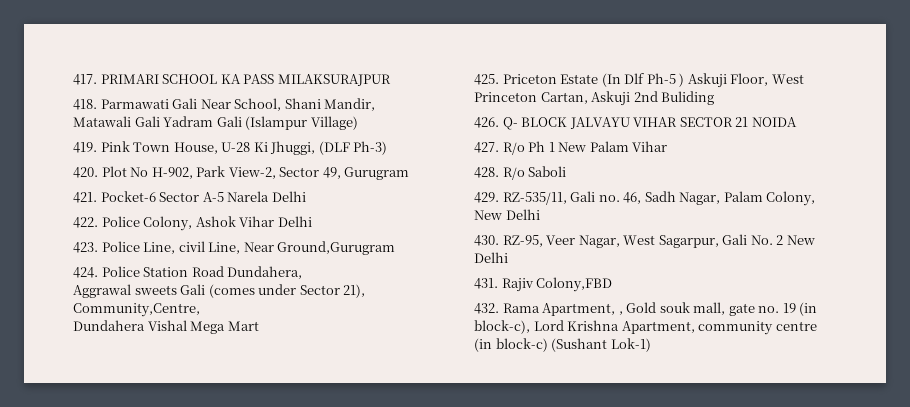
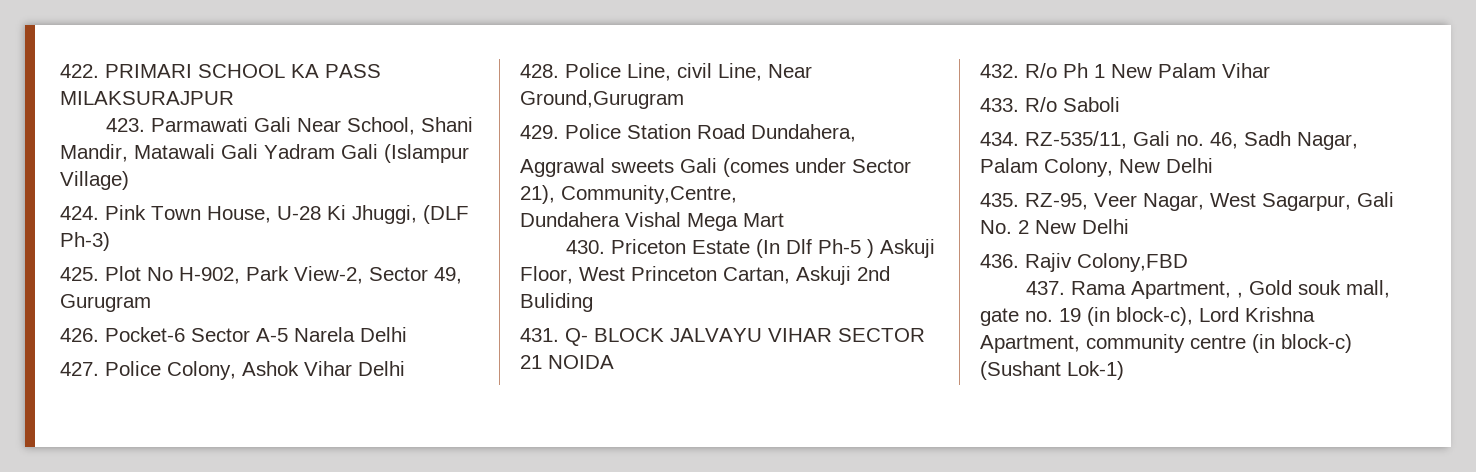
[73,74,97,85] 417. -> [60,64,99,78] 422.
[73,99,97,110] 418. -> [105,118,145,132] 423.
[73,142,97,153] 419. -> [60,206,99,220] 424.
[73,167,98,178] 420. -> [60,267,99,281] 425.
[73,192,97,203] 421. -> [60,328,99,342] 426.
[73,217,98,228] 422. -> [60,362,99,376] 427.
[73,242,98,253] 423. -> [520,64,559,78] 428.
[73,267,98,278] 424. -> [520,125,559,139] 429.
[474,74,499,85] 425. -> [565,240,605,254] 430.
[474,117,499,128] 426. -> [520,328,559,342] 431.
[474,142,499,153] 427. -> [980,64,1019,78] 432.
[474,167,499,178] 428. -> [980,98,1019,112] 433.
[474,192,499,203] 429. -> [980,132,1019,146] 434.
[474,235,499,246] 430. -> [980,193,1019,207] 435.
[474,278,498,289] 431. -> [980,254,1019,268] 436.
[474,303,499,314] 432. -> [1025,281,1065,295] 437.

